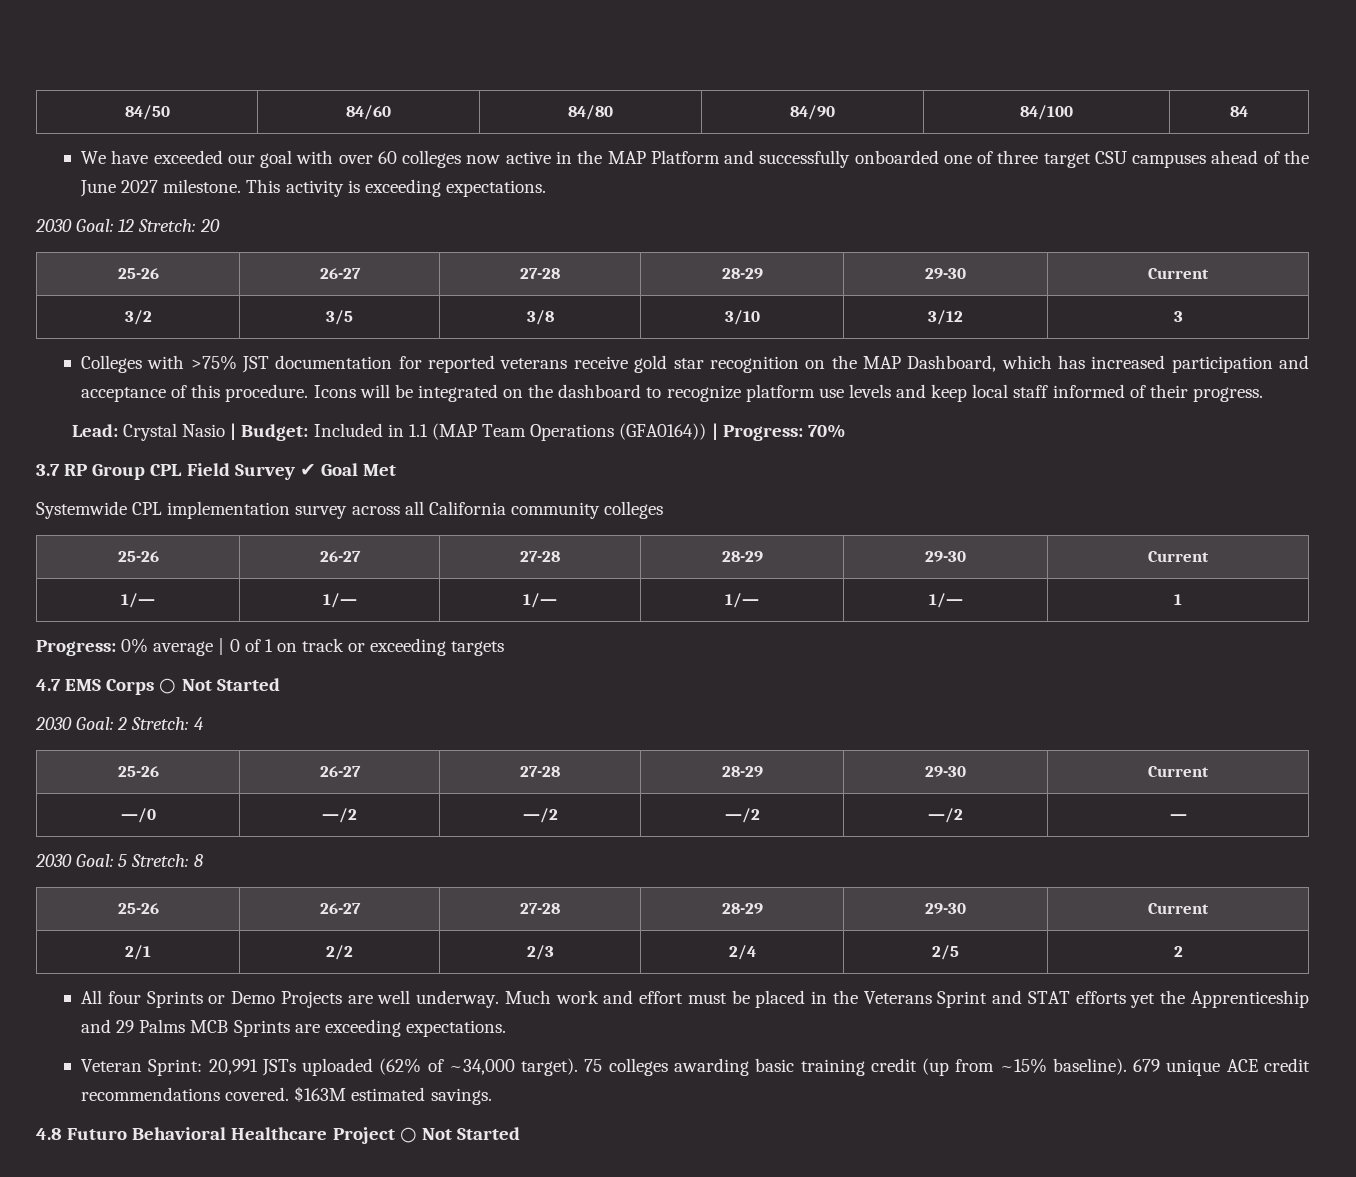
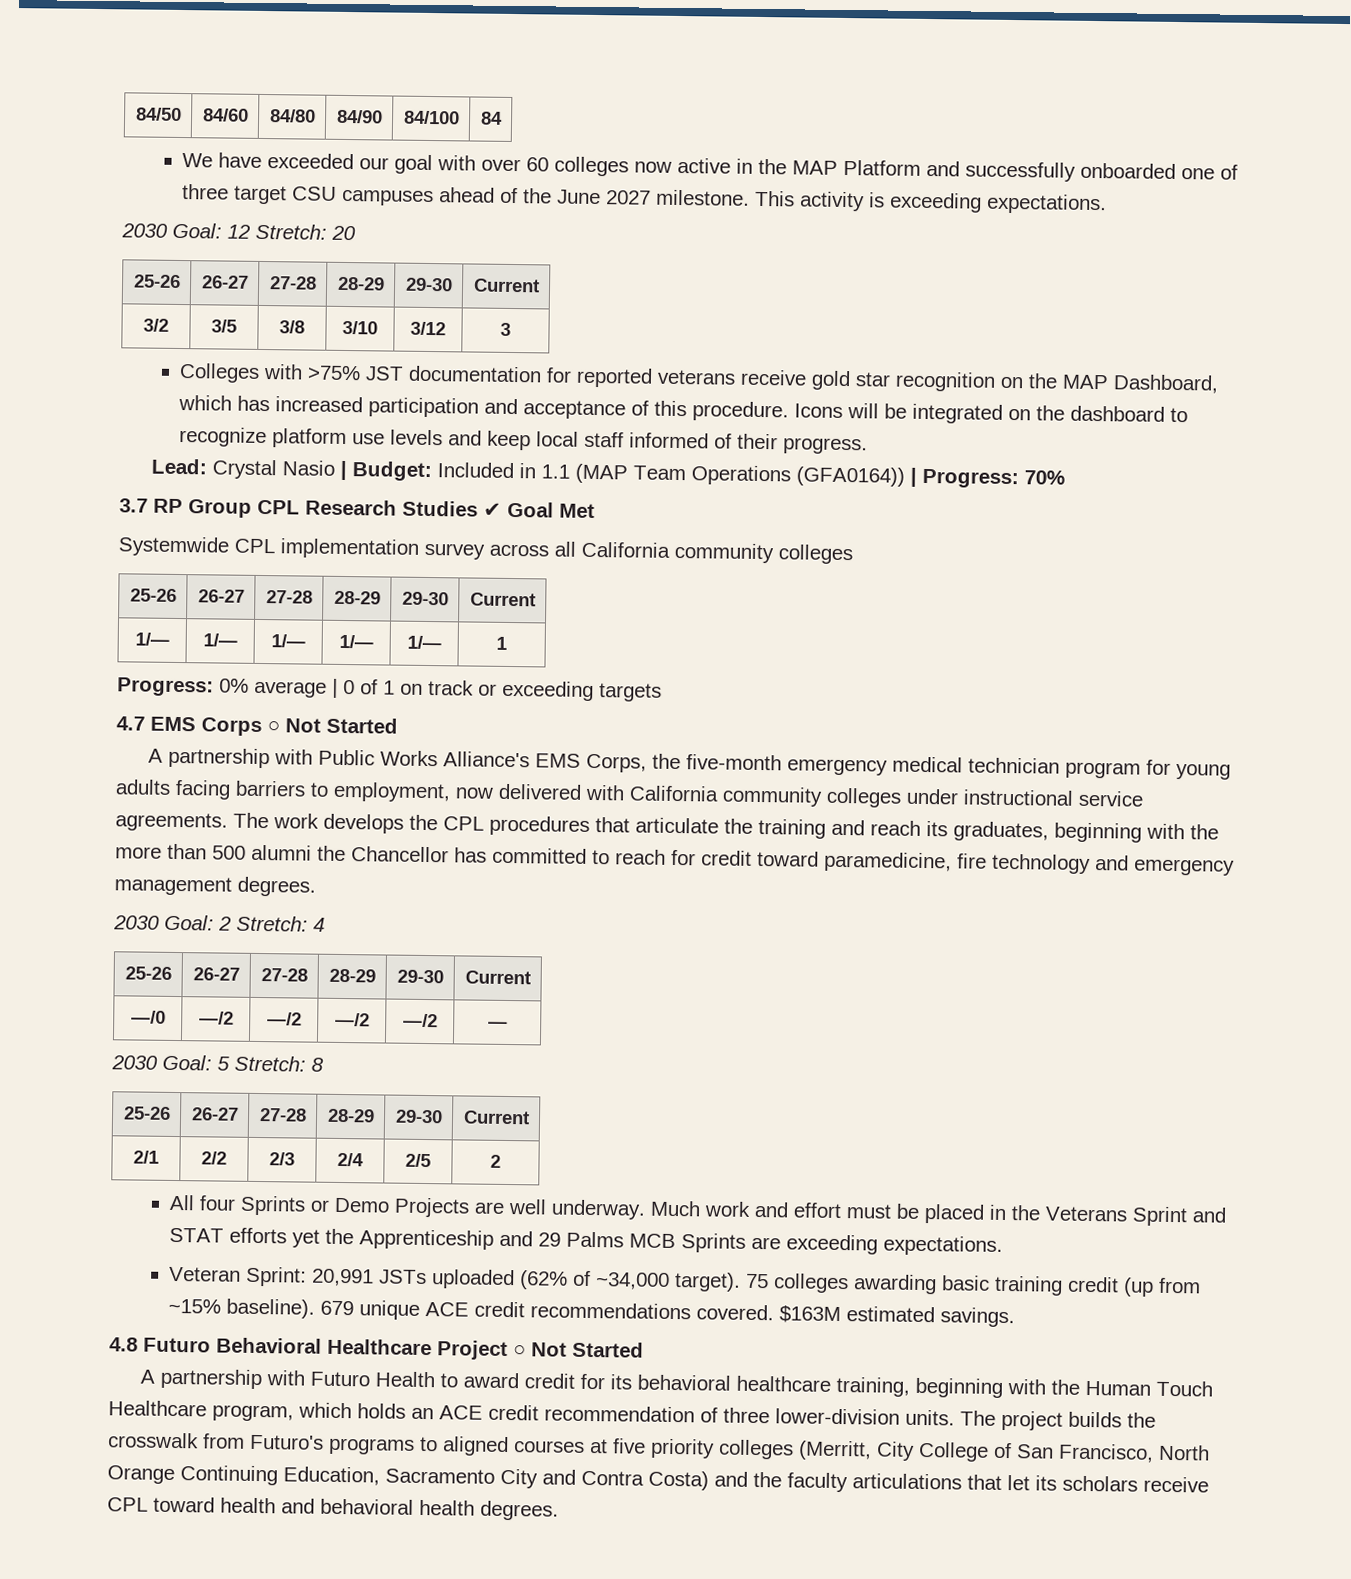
[186,463,295,480] Field Survey -> [305,499,478,517] Research Studies
(280, 684) none -> [147,747,1231,780] [115,779,1144,808] [115,812,1219,843] [115,843,1235,876] [114,876,316,897] // A partnership with Public Works Alliance's EMS Corps, the five-month emergency medical technician program for young adults facing barriers to employment, now delivered with California community colleges under instructional service agreements. The work develops the CPL procedures that articulate the training and reach its graduates, beginning with the more than 500 alumni the Chancellor has committed to reach for credit toward paramedicine, fire technology and emergency management degrees.
(520, 1133) none -> [139,1368,1213,1398] [108,1400,1156,1431] [108,1432,1210,1463] [107,1465,1209,1493] [107,1496,559,1521] // A partnership with Futuro Health to award credit for its behavioral healthcare training, beginning with the Human Touch Healthcare program, which holds an ACE credit recommendation of three lower-division units. The project builds the crosswalk from Futuro's programs to aligned courses at five priority colleges (Merritt, City College of San Francisco, North Orange Continuing Education, Sacramento City and Contra Costa) and the faculty articulations that let its scholars receive CPL toward health and behavioral health degrees.

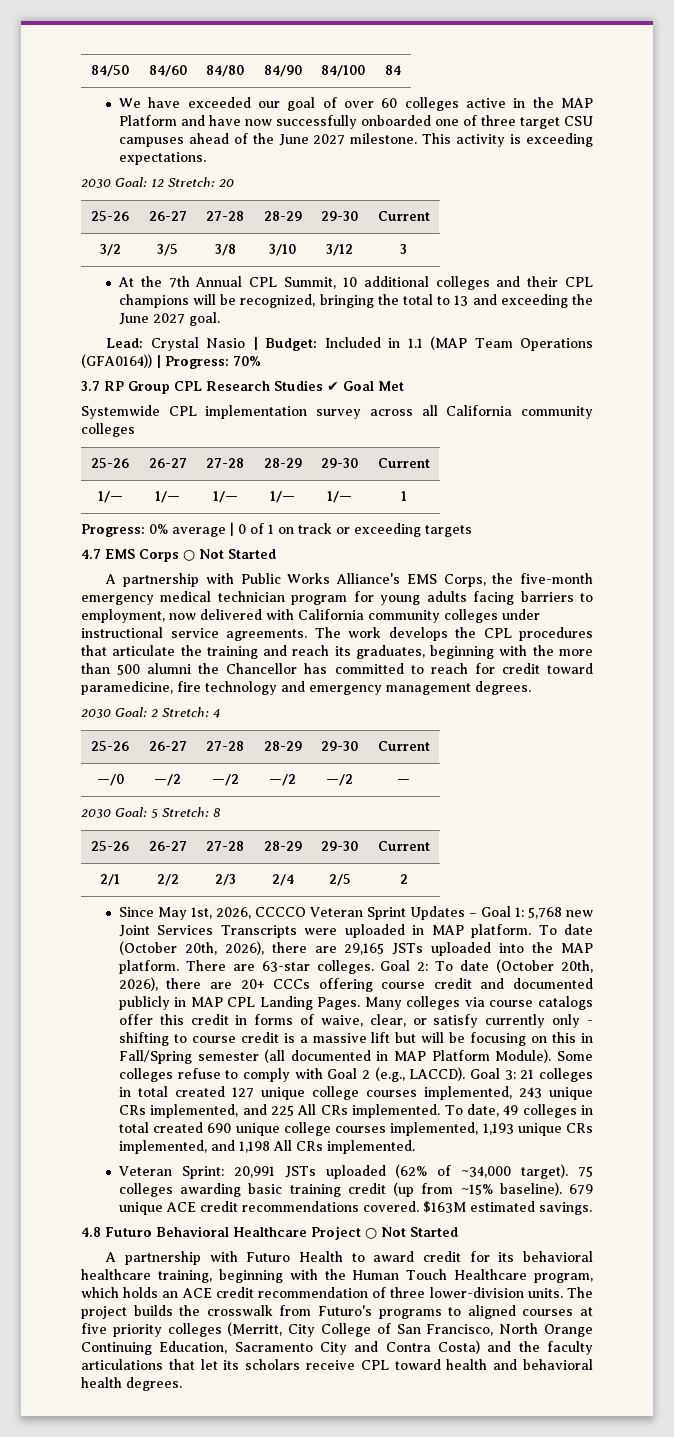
[437,155,477,171] with -> [322,97,337,108] of
[634,161,673,173] now -> (459, 104) none
(961, 168) none -> [208,115,272,126] have now
[179,363,1220,394] [178,394,1189,424] [179,426,869,455] Colleges with >75% JST documentation for reported veterans receive gold star recognition on the MAP Dashboard, which has increased participation and acceptance of this procedure. Icons will be integrated on the dashboard to recognize platform use levels and keep local staff informed of their progress. -> [117,276,593,290] [118,294,594,308] [118,312,220,326] At the 7th Annual CPL Summit, 10 additional colleges and their CPL champions will be recognized, bringing the total to 13 and exceeding the June 2027 goal.
[169,1194,1228,1227] [169,1227,1004,1256] All four Sprints or Demo Projects are well underway. Much work and effort must be placed in the Veterans Sprint and STAT efforts yet the Apprenticeship and 29 Palms MCB Sprints are exceeding expectations. -> [118,906,593,920] [118,924,594,938] [118,941,593,956] [118,959,594,974] [118,977,593,992] [118,996,593,1010] [118,1014,594,1028] [118,1032,593,1046] [118,1049,594,1064] [118,1067,593,1082] [118,1086,593,1100] [118,1104,593,1118] [118,1122,593,1136] [118,1140,415,1154] Since May 1st, 2026, CCCCO Veteran Sprint Updates – Goal 1: 5,768 new Joint Services Transcripts were uploaded in MAP platform. To date (October 20th, 2026), there are 29,165 JSTs uploaded into the MAP platform. There are 63-star colleges. Goal 2: To date (October 20th, 2026), there are 20+ CCCs offering course credit and documented publicly in MAP CPL Landing Pages. Many colleges via course catalogs offer this credit in forms of waive, clear, or satisfy currently only - shifting to course credit is a massive lift but will be focusing on this in Fall/Spring semester (all documented in MAP Platform Module). Some colleges refuse to comply with Goal 2 (e.g., LACCD). Goal 3: 21 colleges in total created 127 unique college courses implemented, 243 unique CRs implemented, and 225 All CRs implemented. To date, 49 colleges in total created 690 unique college courses implemented, 1,193 unique CRs implemented, and 1,198 All CRs implemented.

